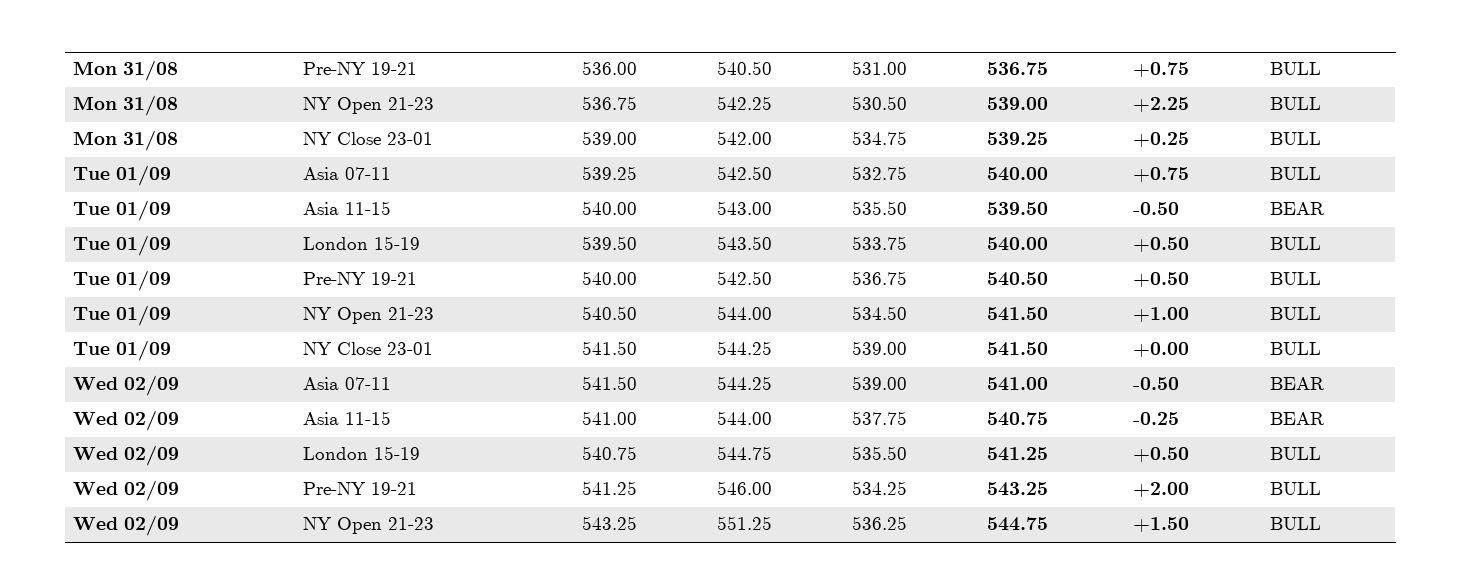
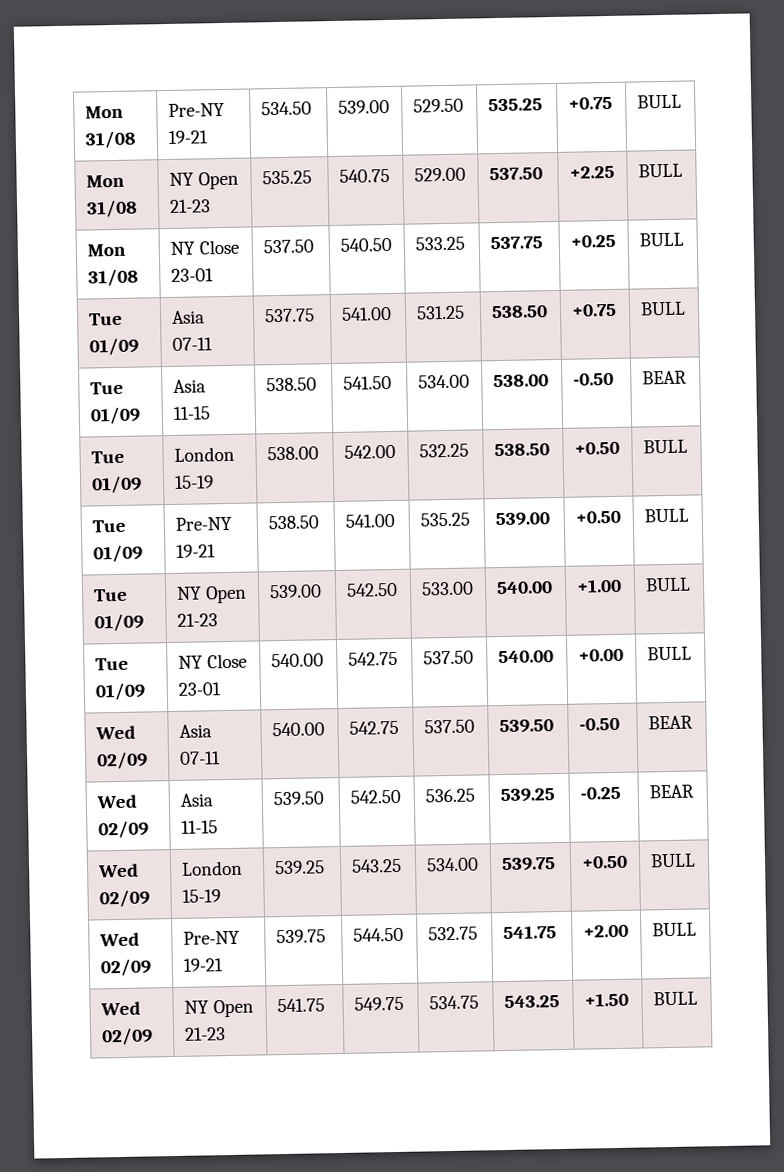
[582,61,638,75] [717,61,773,75] [852,61,908,75] [987,62,1049,75] 536.00 | 540.50 | 531.00 | 536.75 -> [260,101,312,116] [337,99,390,114] [412,98,464,113] [487,98,543,112] 534.50 | 539.00 | 529.50 | 535.25
[582,96,638,110] [717,96,773,110] [852,96,908,110] [987,97,1049,110] 536.75 | 542.25 | 530.50 | 539.00 -> [261,170,312,185] [338,168,390,183] [413,167,466,182] [488,167,543,181] 535.25 | 540.75 | 529.00 | 537.50
[582,131,638,145] [717,131,773,145] [852,131,908,145] [987,132,1049,145] 539.00 | 542.00 | 534.75 | 539.25 -> [262,239,314,254] [339,237,392,252] [414,236,465,251] [489,236,543,250] 537.50 | 540.50 | 533.25 | 537.75
[582,166,638,180] [717,166,773,180] [852,166,908,180] [987,167,1049,181] 539.25 | 542.50 | 532.75 | 540.00 -> [263,308,315,323] [340,306,392,321] [415,305,465,320] [490,305,548,319] 537.75 | 541.00 | 531.25 | 538.50
[582,201,638,215] [717,201,773,215] [852,201,908,215] [987,202,1049,215] 540.00 | 543.00 | 535.50 | 539.50 -> [265,377,317,392] [342,375,392,390] [417,374,470,389] [492,374,549,388] 538.50 | 541.50 | 534.00 | 538.00
[582,236,638,250] [717,236,773,250] [852,236,908,250] [987,237,1049,251] 539.50 | 543.50 | 533.75 | 540.00 -> [266,446,319,461] [343,444,396,459] [418,443,469,458] [493,443,550,457] 538.00 | 542.00 | 532.25 | 538.50
[582,271,638,285] [717,271,773,285] [852,271,908,285] [987,272,1049,286] 540.00 | 542.50 | 536.75 | 540.50 -> [267,515,319,530] [344,513,395,528] [419,512,470,527] [494,512,550,527] 538.50 | 541.00 | 535.25 | 539.00
[582,306,638,320] [717,306,773,320] [852,306,908,320] [987,307,1049,321] 540.50 | 544.00 | 534.50 | 541.50 -> [268,584,322,599] [345,582,398,597] [420,581,474,596] [495,581,553,595] 539.00 | 542.50 | 533.00 | 540.00
[582,341,638,355] [717,341,773,355] [852,341,908,355] [987,342,1049,356] 541.50 | 544.25 | 539.00 | 541.50 -> [270,653,324,668] [347,651,398,666] [422,650,474,665] [497,650,554,664] 540.00 | 542.75 | 537.50 | 540.00
[582,376,638,390] [717,376,773,390] [852,376,908,390] [987,377,1049,391] 541.50 | 544.25 | 539.00 | 541.00 -> [271,722,325,737] [348,720,399,735] [423,719,475,734] [498,719,554,734] 540.00 | 542.75 | 537.50 | 539.50
[582,411,638,425] [717,411,773,425] [852,411,908,425] [987,412,1049,426] 541.00 | 544.00 | 537.75 | 540.75 -> [272,791,324,806] [349,789,401,804] [424,788,475,803] [499,788,555,803] 539.50 | 542.50 | 536.25 | 539.25
[582,446,638,460] [717,446,773,460] [852,446,908,460] [987,447,1049,461] 540.75 | 544.75 | 535.50 | 541.25 -> [273,860,325,875] [350,858,402,873] [425,857,479,872] [500,857,556,872] 539.25 | 543.25 | 534.00 | 539.75
[582,481,638,495] [717,481,773,495] [852,481,908,495] [987,482,1049,496] 541.25 | 546.00 | 534.25 | 543.25 -> [275,929,326,944] [352,927,404,942] [427,926,478,941] [502,925,557,940] 539.75 | 544.50 | 532.75 | 541.75
[582,516,638,530] [717,516,773,530] [852,516,908,530] [987,517,1049,531] 543.25 | 551.25 | 536.25 | 544.75 -> [276,998,325,1013] [353,996,404,1011] [428,995,479,1010] [503,995,560,1009] 541.75 | 549.75 | 534.75 | 543.25

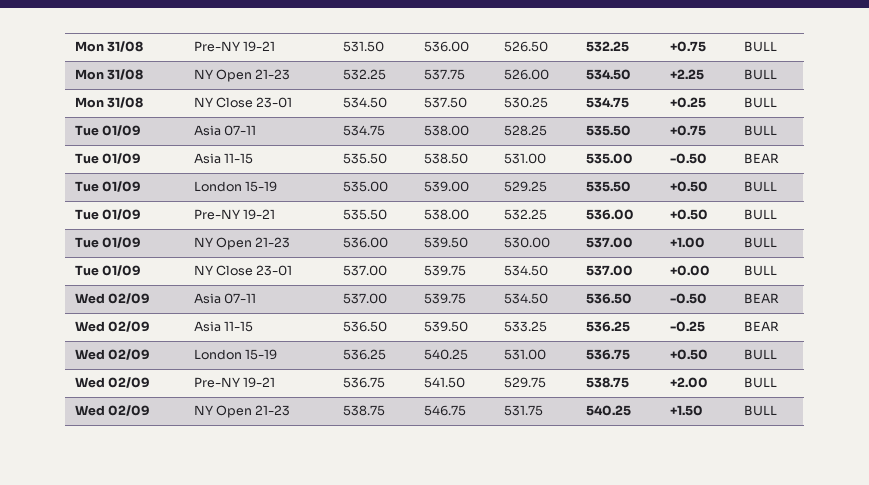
[260,101,312,116] [337,99,390,114] [412,98,464,113] [487,98,543,112] 534.50 | 539.00 | 529.50 | 535.25 -> [342,41,384,52] [423,41,469,52] [503,41,548,52] [585,41,629,52] 531.50 | 536.00 | 526.50 | 532.25
[261,170,312,185] [338,168,390,183] [413,167,466,182] [488,167,543,181] 535.25 | 540.75 | 529.00 | 537.50 -> [342,69,386,80] [423,69,465,80] [503,69,549,80] [585,69,631,80] 532.25 | 537.75 | 526.00 | 534.50
[262,239,314,254] [339,237,392,252] [414,236,465,251] [489,236,543,250] | 537.50 | 540.50 | 533.25 | 537.75 -> [342,97,387,108] [423,97,467,108] [503,97,548,108] [585,97,629,108] | 534.50 | 537.50 | 530.25 | 534.75
[263,308,315,323] [340,306,392,321] [415,305,465,320] [490,305,548,319] 537.75 | 541.00 | 531.25 | 538.50 -> [342,125,385,136] [423,125,469,136] [503,125,547,136] [585,125,631,136] 534.75 | 538.00 | 528.25 | 535.50
[265,377,317,392] [342,375,392,390] [417,374,470,389] [492,374,549,388] | 538.50 | 541.50 | 534.00 | 538.00 -> [342,153,387,164] [423,153,468,164] [503,153,546,164] [585,153,633,164] | 535.50 | 538.50 | 531.00 | 535.00
[266,446,319,461] [343,444,396,459] [418,443,469,458] [493,443,550,457] 538.00 | 542.00 | 532.25 | 538.50 -> [342,181,388,192] [423,181,469,192] [503,181,547,192] [585,181,631,192] 535.00 | 539.00 | 529.25 | 535.50
[267,515,319,530] [344,513,395,528] [419,512,470,527] [494,512,550,527] 538.50 | 541.00 | 535.25 | 539.00 -> [342,209,387,220] [423,209,469,220] [503,209,547,220] [585,209,634,220] 535.50 | 538.00 | 532.25 | 536.00
[268,584,322,599] [345,582,398,597] [420,581,474,596] [495,581,553,595] 539.00 | 542.50 | 533.00 | 540.00 -> [342,237,388,248] [423,237,468,248] [503,237,550,248] [585,237,633,248] 536.00 | 539.50 | 530.00 | 537.00
[270,653,324,668] [347,651,398,666] [422,650,474,665] [497,650,554,664] 540.00 | 542.75 | 537.50 | 540.00 -> [342,265,387,276] [423,265,466,276] [503,265,548,276] [585,265,633,276] 537.00 | 539.75 | 534.50 | 537.00
[271,722,325,737] [348,720,399,735] [423,719,475,734] [498,719,554,734] 540.00 | 542.75 | 537.50 | 539.50 -> [342,293,387,304] [423,293,466,304] [503,293,548,304] [585,293,632,304] 537.00 | 539.75 | 534.50 | 536.50
[272,791,324,806] [349,789,401,804] [424,788,475,803] [499,788,555,803] | 539.50 | 542.50 | 536.25 | 539.25 -> [342,321,387,332] [423,321,468,332] [503,321,547,332] [585,321,630,332] | 536.50 | 539.50 | 533.25 | 536.25
[273,860,325,875] [350,858,402,873] [425,857,479,872] [500,857,556,872] 539.25 | 543.25 | 534.00 | 539.75 -> [342,349,386,360] [423,349,468,360] [503,349,546,360] [585,349,630,360] 536.25 | 540.25 | 531.00 | 536.75
[275,929,326,944] [352,927,404,942] [427,926,478,941] [502,925,557,940] 539.75 | 544.50 | 532.75 | 541.75 -> [342,377,385,388] [423,377,465,388] [503,377,546,388] [585,377,629,388] 536.75 | 541.50 | 529.75 | 538.75
[276,998,325,1013] [353,996,404,1011] [428,995,479,1010] [503,995,560,1009] 541.75 | 549.75 | 534.75 | 543.25 -> [342,405,385,416] [423,405,466,416] [503,405,543,416] [585,405,631,416] 538.75 | 546.75 | 531.75 | 540.25

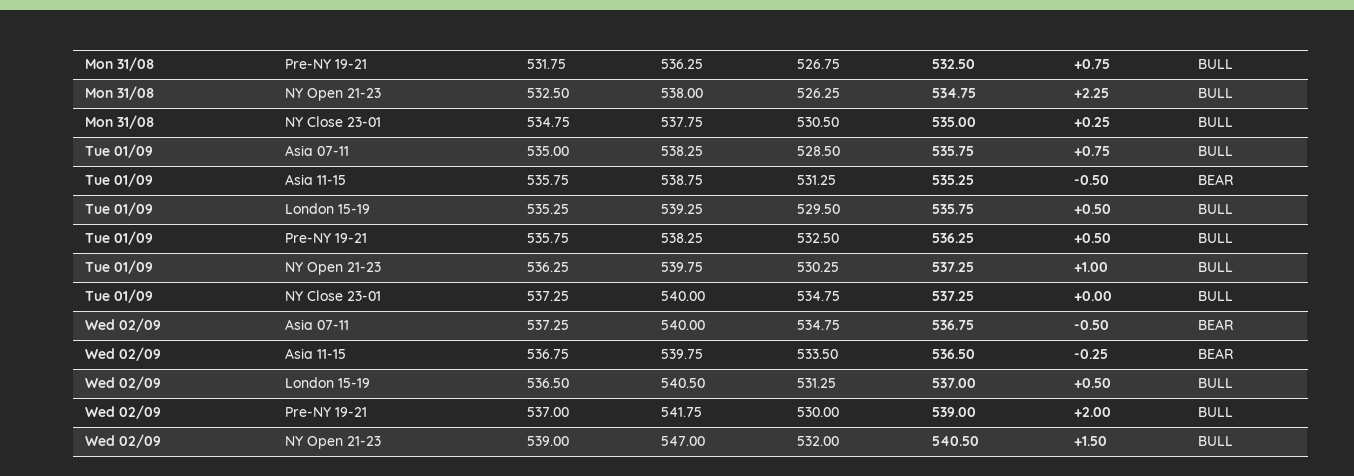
[342,41,384,52] [423,41,469,52] [503,41,548,52] [585,41,629,52] 531.50 | 536.00 | 526.50 | 532.25 -> [527,59,567,69] [661,59,704,69] [797,59,841,69] [932,59,976,69] 531.75 | 536.25 | 526.75 | 532.50
[342,69,386,80] [423,69,465,80] [503,69,549,80] [585,69,631,80] 532.25 | 537.75 | 526.00 | 534.50 -> [527,88,570,98] [661,88,704,98] [797,88,841,98] [932,88,977,98] 532.50 | 538.00 | 526.25 | 534.75
[342,97,387,108] [423,97,467,108] [503,97,548,108] [585,97,629,108] 534.50 | 537.50 | 530.25 | 534.75 -> [527,117,571,127] [661,117,704,127] [797,117,840,127] [932,117,977,127] 534.75 | 537.75 | 530.50 | 535.00
[342,125,385,136] [423,125,469,136] [503,125,547,136] [585,125,631,136] 534.75 | 538.00 | 528.25 | 535.50 -> [527,146,570,156] [661,146,704,156] [797,146,841,156] [932,146,975,156] 535.00 | 538.25 | 528.50 | 535.75
[342,153,387,164] [423,153,468,164] [503,153,546,164] [585,153,633,164] 535.50 | 538.50 | 531.00 | 535.00 -> [527,175,570,185] [661,175,704,185] [797,175,837,185] [932,175,975,185] 535.75 | 538.75 | 531.25 | 535.25
[342,181,388,192] [423,181,469,192] [503,181,547,192] [585,181,631,192] 535.00 | 539.00 | 529.25 | 535.50 -> [527,204,570,214] [661,204,704,214] [797,204,841,214] [932,204,975,214] 535.25 | 539.25 | 529.50 | 535.75
[342,209,387,220] [423,209,469,220] [503,209,547,220] [585,209,634,220] 535.50 | 538.00 | 532.25 | 536.00 -> [527,233,570,243] [661,233,704,243] [797,233,840,243] [932,233,975,243] 535.75 | 538.25 | 532.50 | 536.25
[342,237,388,248] [423,237,468,248] [503,237,550,248] [585,237,633,248] 536.00 | 539.50 | 530.00 | 537.00 -> [527,262,570,272] [661,262,704,272] [797,262,840,272] [932,262,975,272] 536.25 | 539.75 | 530.25 | 537.25
[342,265,387,276] [423,265,466,276] [503,265,548,276] [585,265,633,276] 537.00 | 539.75 | 534.50 | 537.00 -> [527,291,570,301] [661,291,706,301] [797,291,841,301] [932,291,975,301] 537.25 | 540.00 | 534.75 | 537.25
[342,293,387,304] [423,293,466,304] [503,293,548,304] [585,293,632,304] 537.00 | 539.75 | 534.50 | 536.50 -> [527,320,570,330] [661,320,706,330] [797,320,841,330] [932,320,975,330] 537.25 | 540.00 | 534.75 | 536.75
[342,321,387,332] [423,321,468,332] [503,321,547,332] [585,321,630,332] 536.50 | 539.50 | 533.25 | 536.25 -> [527,349,570,359] [661,349,704,359] [797,349,839,359] [932,349,976,359] 536.75 | 539.75 | 533.50 | 536.50
[342,349,386,360] [423,349,468,360] [503,349,546,360] [585,349,630,360] 536.25 | 540.25 | 531.00 | 536.75 -> [527,378,570,388] [661,378,706,388] [797,378,837,388] [932,378,977,388] 536.50 | 540.50 | 531.25 | 537.00
[342,377,385,388] [423,377,465,388] [503,377,546,388] [585,377,629,388] 536.75 | 541.50 | 529.75 | 538.75 -> [527,407,570,417] [661,407,703,417] [797,407,840,417] [932,407,977,417] 537.00 | 541.75 | 530.00 | 539.00
[342,405,385,416] [423,405,466,416] [503,405,543,416] [585,405,631,416] 538.75 | 546.75 | 531.75 | 540.25 -> [527,436,570,446] [661,436,706,446] [797,436,840,446] [932,436,980,446] 539.00 | 547.00 | 532.00 | 540.50

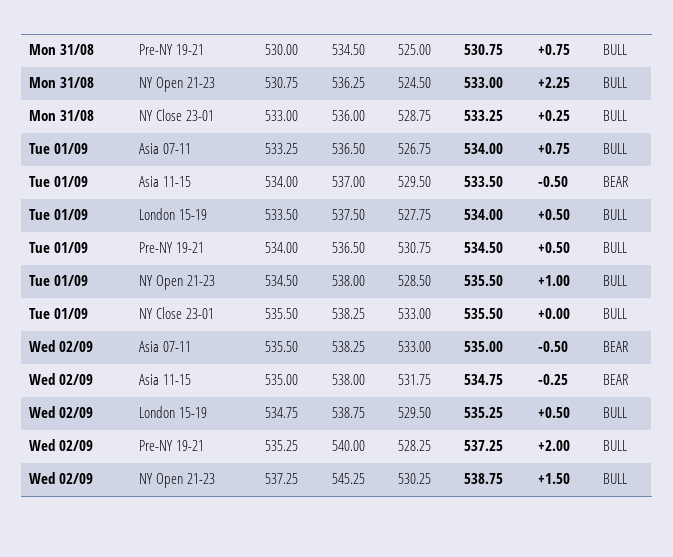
[527,59,567,69] [661,59,704,69] [797,59,841,69] [932,59,976,69] 531.75 | 536.25 | 526.75 | 532.50 -> [264,44,298,55] [331,44,365,55] [397,44,431,55] [463,44,503,55] 530.00 | 534.50 | 525.00 | 530.75
[527,88,570,98] [661,88,704,98] [797,88,841,98] [932,88,977,98] 532.50 | 538.00 | 526.25 | 534.75 -> [264,77,298,88] [331,77,365,88] [397,77,431,88] [463,77,503,88] 530.75 | 536.25 | 524.50 | 533.00
[527,117,571,127] [661,117,704,127] [797,117,840,127] [932,117,977,127] 534.75 | 537.75 | 530.50 | 535.00 -> [264,110,298,121] [331,110,365,121] [397,110,431,121] [463,110,503,121] 533.00 | 536.00 | 528.75 | 533.25
[527,146,570,156] [661,146,704,156] [797,146,841,156] [932,146,975,156] 535.00 | 538.25 | 528.50 | 535.75 -> [264,143,298,154] [331,143,365,154] [397,143,431,154] [463,143,503,154] 533.25 | 536.50 | 526.75 | 534.00
[527,175,570,185] [661,175,704,185] [797,175,837,185] [932,175,975,185] 535.75 | 538.75 | 531.25 | 535.25 -> [264,176,298,187] [331,176,365,187] [397,176,431,187] [463,176,503,187] 534.00 | 537.00 | 529.50 | 533.50
[527,204,570,214] [661,204,704,214] [797,204,841,214] [932,204,975,214] 535.25 | 539.25 | 529.50 | 535.75 -> [264,209,298,220] [331,209,365,220] [397,209,431,220] [463,209,503,220] 533.50 | 537.50 | 527.75 | 534.00
[527,233,570,243] [661,233,704,243] [797,233,840,243] [932,233,975,243] 535.75 | 538.25 | 532.50 | 536.25 -> [264,242,298,253] [331,242,365,253] [397,242,431,253] [463,242,503,253] 534.00 | 536.50 | 530.75 | 534.50
[527,262,570,272] [661,262,704,272] [797,262,840,272] [932,262,975,272] 536.25 | 539.75 | 530.25 | 537.25 -> [264,275,298,286] [331,275,365,286] [397,275,431,286] [463,275,503,286] 534.50 | 538.00 | 528.50 | 535.50
[527,291,570,301] [661,291,706,301] [797,291,841,301] [932,291,975,301] 537.25 | 540.00 | 534.75 | 537.25 -> [264,308,298,319] [331,308,365,319] [397,308,431,319] [463,308,503,319] 535.50 | 538.25 | 533.00 | 535.50
[527,320,570,330] [661,320,706,330] [797,320,841,330] [932,320,975,330] 537.25 | 540.00 | 534.75 | 536.75 -> [264,341,298,352] [331,341,365,352] [397,341,431,352] [463,341,503,352] 535.50 | 538.25 | 533.00 | 535.00
[527,349,570,359] [661,349,704,359] [797,349,839,359] [932,349,976,359] 536.75 | 539.75 | 533.50 | 536.50 -> [264,374,298,385] [331,374,365,385] [397,374,431,385] [463,374,503,385] 535.00 | 538.00 | 531.75 | 534.75
[527,378,570,388] [661,378,706,388] [797,378,837,388] [932,378,977,388] 536.50 | 540.50 | 531.25 | 537.00 -> [264,407,298,418] [331,407,365,418] [397,407,431,418] [463,407,503,418] 534.75 | 538.75 | 529.50 | 535.25
[527,407,570,417] [661,407,703,417] [797,407,840,417] [932,407,977,417] 537.00 | 541.75 | 530.00 | 539.00 -> [264,440,298,451] [331,440,365,451] [397,440,431,451] [463,440,503,451] 535.25 | 540.00 | 528.25 | 537.25
[527,436,570,446] [661,436,706,446] [797,436,840,446] [932,436,980,446] 539.00 | 547.00 | 532.00 | 540.50 -> [264,473,298,484] [331,473,365,484] [397,473,431,484] [463,473,503,484] 537.25 | 545.25 | 530.25 | 538.75

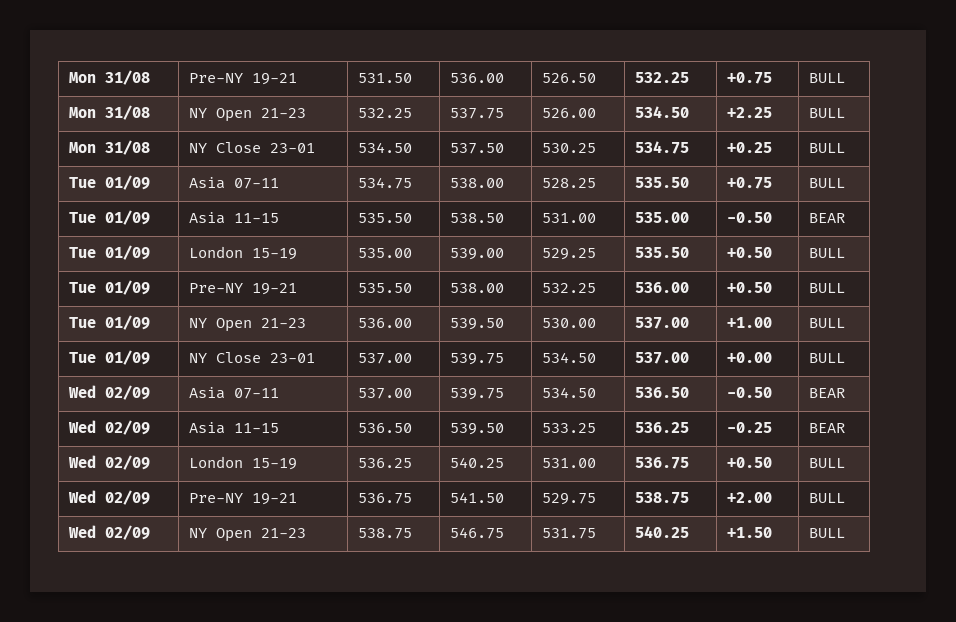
[264,44,298,55] [331,44,365,55] [397,44,431,55] [463,44,503,55] 530.00 | 534.50 | 525.00 | 530.75 -> [358,73,413,83] [450,73,505,83] [542,73,597,83] [635,72,690,83] 531.50 | 536.00 | 526.50 | 532.25
[264,77,298,88] [331,77,365,88] [397,77,431,88] [463,77,503,88] 530.75 | 536.25 | 524.50 | 533.00 -> [358,108,413,118] [450,108,505,119] [542,108,597,118] [635,106,690,118] 532.25 | 537.75 | 526.00 | 534.50
[264,110,298,121] [331,110,365,121] [397,110,431,121] [463,110,503,121] 533.00 | 536.00 | 528.75 | 533.25 -> [358,142,413,153] [450,143,505,154] [542,143,597,153] [635,141,690,154] 534.50 | 537.50 | 530.25 | 534.75
[264,143,298,154] [331,143,365,154] [397,143,431,154] [463,143,503,154] 533.25 | 536.50 | 526.75 | 534.00 -> [358,177,413,189] [450,178,505,188] [542,178,597,188] [635,177,690,188] 534.75 | 538.00 | 528.25 | 535.50
[264,176,298,187] [331,176,365,187] [397,176,431,187] [463,176,503,187] 534.00 | 537.00 | 529.50 | 533.50 -> [358,213,413,223] [450,213,505,223] [542,213,597,223] [635,212,690,223] 535.50 | 538.50 | 531.00 | 535.00
[264,209,298,220] [331,209,365,220] [397,209,431,220] [463,209,503,220] 533.50 | 537.50 | 527.75 | 534.00 -> [358,248,413,258] [450,248,505,260] [542,248,597,260] [635,247,690,258] 535.00 | 539.00 | 529.25 | 535.50
[264,242,298,253] [331,242,365,253] [397,242,431,253] [463,242,503,253] 534.00 | 536.50 | 530.75 | 534.50 -> [358,283,413,293] [450,283,505,293] [542,283,597,293] [635,282,690,293] 535.50 | 538.00 | 532.25 | 536.00
[264,275,298,286] [331,275,365,286] [397,275,431,286] [463,275,503,286] 534.50 | 538.00 | 528.50 | 535.50 -> [358,318,413,328] [450,318,505,330] [542,318,597,328] [635,317,690,329] 536.00 | 539.50 | 530.00 | 537.00
[264,308,298,319] [331,308,365,319] [397,308,431,319] [463,308,503,319] 535.50 | 538.25 | 533.00 | 535.50 -> [358,353,413,364] [450,353,505,365] [542,352,597,363] [635,352,690,364] 537.00 | 539.75 | 534.50 | 537.00
[264,341,298,352] [331,341,365,352] [397,341,431,352] [463,341,503,352] 535.50 | 538.25 | 533.00 | 535.00 -> [358,388,413,399] [450,388,505,400] [542,387,597,398] [635,387,690,398] 537.00 | 539.75 | 534.50 | 536.50
[264,374,298,385] [331,374,365,385] [397,374,431,385] [463,374,503,385] 535.00 | 538.00 | 531.75 | 534.75 -> [358,423,413,433] [450,423,505,435] [542,423,597,433] [635,422,690,433] 536.50 | 539.50 | 533.25 | 536.25
[264,407,298,418] [331,407,365,418] [397,407,431,418] [463,407,503,418] 534.75 | 538.75 | 529.50 | 535.25 -> [358,458,413,468] [450,457,505,468] [542,458,597,468] [635,457,690,469] 536.25 | 540.25 | 531.00 | 536.75
[264,440,298,451] [331,440,365,451] [397,440,431,451] [463,440,503,451] 535.25 | 540.00 | 528.25 | 537.25 -> [358,493,413,504] [450,492,505,503] [542,493,597,505] [635,492,690,504] 536.75 | 541.50 | 529.75 | 538.75
[264,473,298,484] [331,473,365,484] [397,473,431,484] [463,473,503,484] 537.25 | 545.25 | 530.25 | 538.75 -> [358,528,413,539] [450,527,505,539] [542,528,597,539] [635,526,690,538] 538.75 | 546.75 | 531.75 | 540.25

